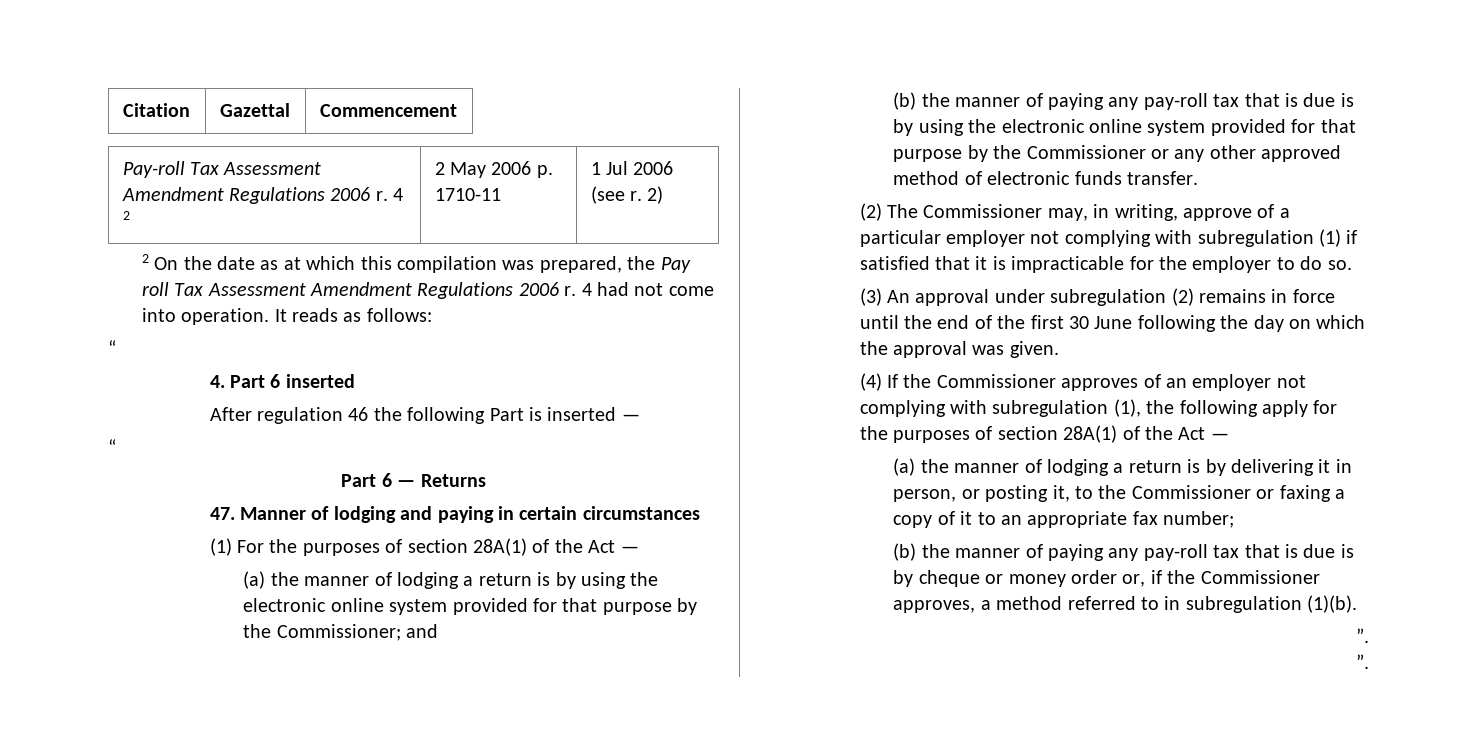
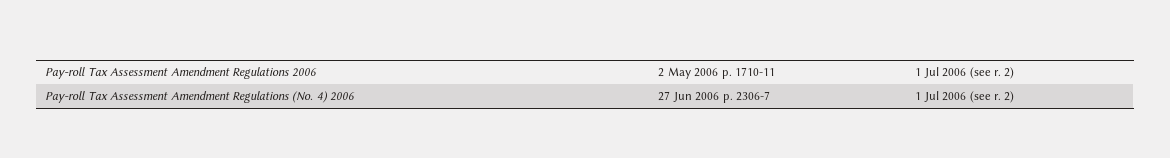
[122,103,190,117] [219,103,290,117] [319,104,457,117] Citation | Gazettal | Commencement // -> (45, 73) none
[375,188,404,201] [122,211,130,220] r. 4 2 -> (318, 72) none
[141,254,691,273] [141,282,714,299] [141,308,432,325] [108,340,116,355] [209,374,355,388] [209,407,640,424] [108,439,116,454] [341,473,486,487] [209,506,700,523] [209,538,639,556] [243,571,659,589] [243,598,698,615] [243,624,439,641] [893,92,1354,110] [893,119,1356,136] [893,145,1342,162] [893,171,1198,185] [859,203,1290,221] [859,229,1358,247] [859,256,1352,273] [859,288,1335,306] [859,315,1366,332] [859,341,1059,358] [859,373,1306,391] [859,399,1338,417] [859,425,1229,443] [893,458,1352,476] [893,485,1345,502] [893,511,1235,528] [893,543,1354,561] [893,570,1320,587] [893,595,1358,613] [1356,628,1369,643] [1356,654,1369,669] // 2 On the date as at which this compilation was prepared, the Pay roll Tax Assessment Amendment Regulations 2006 r. 4 had not come into operation. It reads as follows: // “ // 4. Part 6 inserted // After regulation 46 the following Part is inserted — // “ // Part 6 — Returns // 47. Manner of lodging and paying in certain circumstances // (1) For the purposes of section 28A(1) of the Act — // (a) the manner of lodging a return is by using the electronic online system provided for that purpose by the Commissioner; and // (b) the manner of paying any pay-roll tax that is due is by using the electronic online system provided for that purpose by the Commissioner or any other approved method of electronic funds transfer. // (2) The Commissioner may, in writing, approve of a particular employer not complying with subregulation (1) if satisfied that it is impracticable for the employer to do so. // (3) An approval under subregulation (2) remains in force until the end of the first 30 June following the day on which the approval was given. // (4) If the Commissioner approves of an employer not complying with subregulation (1), the following apply for the purposes of section 28A(1) of the Act — // (a) the manner of lodging a return is by delivering it in person, or posting it, to the Commissioner or faxing a copy of it to an appropriate fax number; // (b) the manner of paying any pay-roll tax that is due is by cheque or money order or, if the Commissioner approves, a method referred to in subregulation (1)(b). // ”. // ”. -> [45,91,356,103] [658,91,770,103] [915,91,1015,103] // Pay-roll Tax Assessment Amendment Regulations (No. 4) 2006 | 27 Jun 2006 p. 2306-7 | 1 Jul 2006 (see r. 2)

